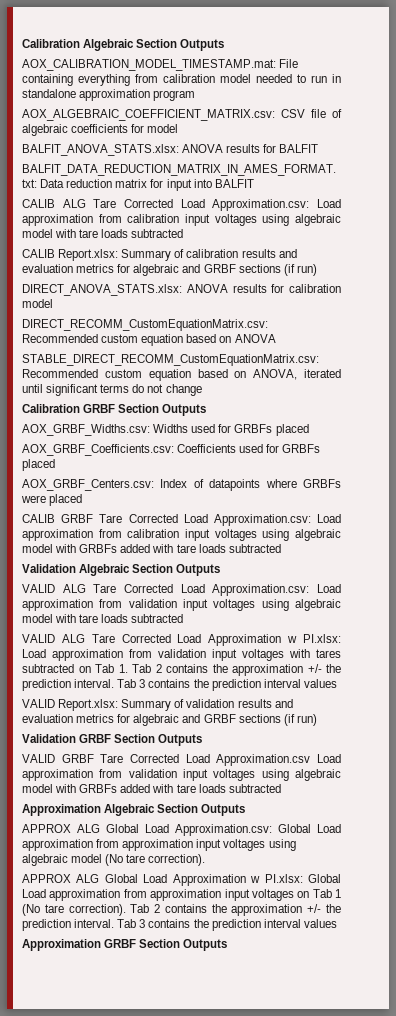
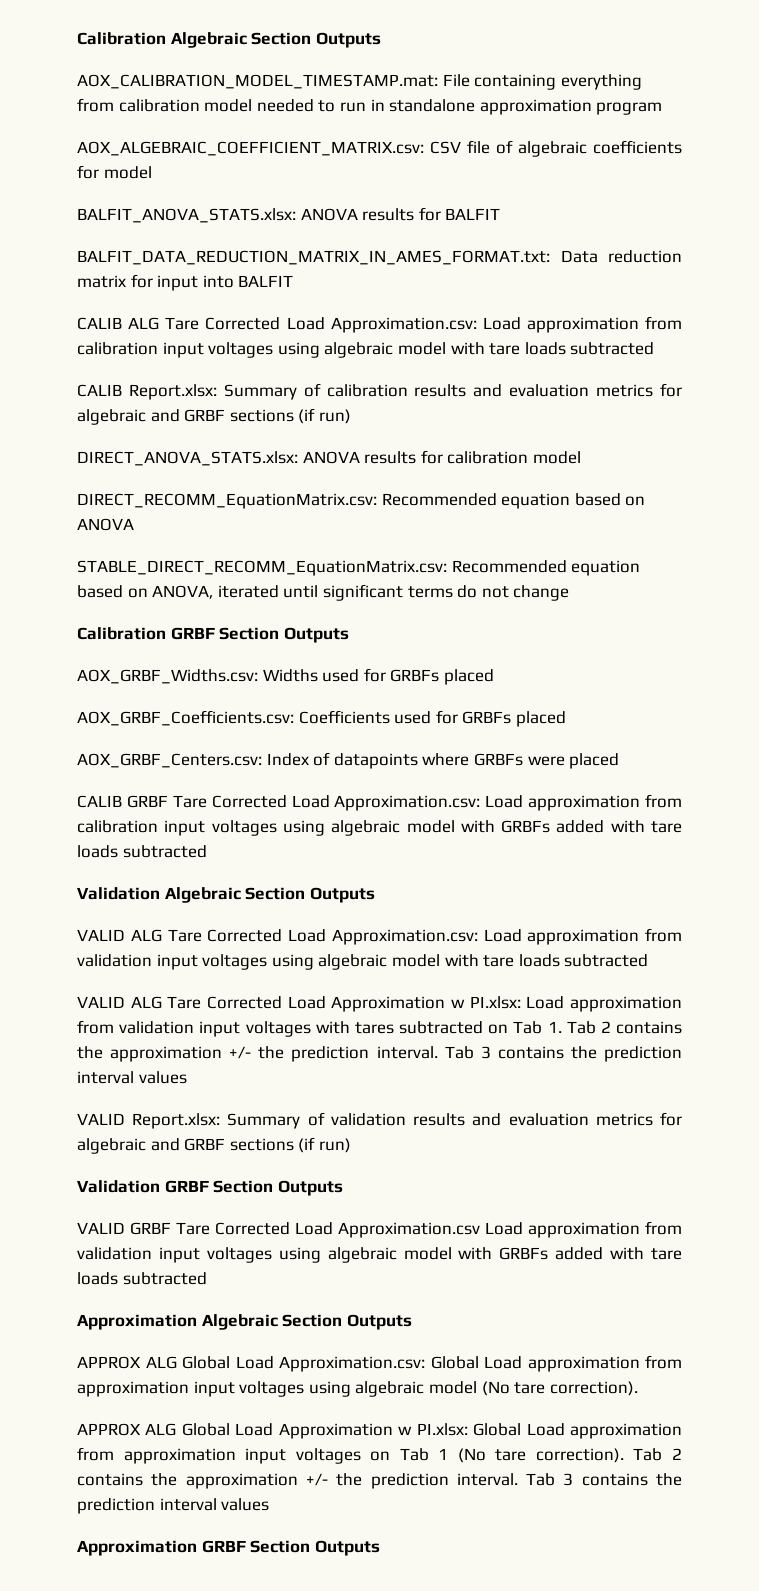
[22,319,268,331] [22,334,139,343] DIRECT_RECOMM_CustomEquationMatrix.csv: Recommended custom -> [77,493,497,509] DIRECT_RECOMM_EquationMatrix.csv: Recommended
[22,354,319,366] [22,369,142,378] STABLE_DIRECT_RECOMM_CustomEquationMatrix.csv: Recommended custom -> [77,560,567,576] STABLE_DIRECT_RECOMM_EquationMatrix.csv: Recommended

